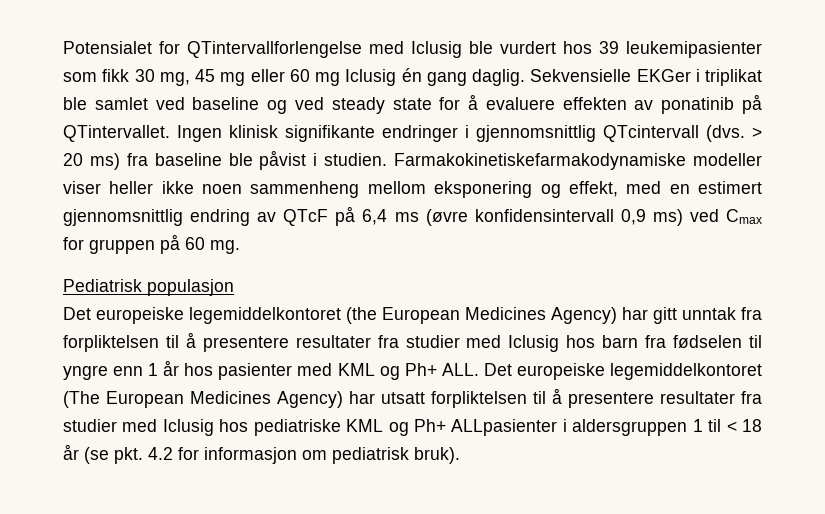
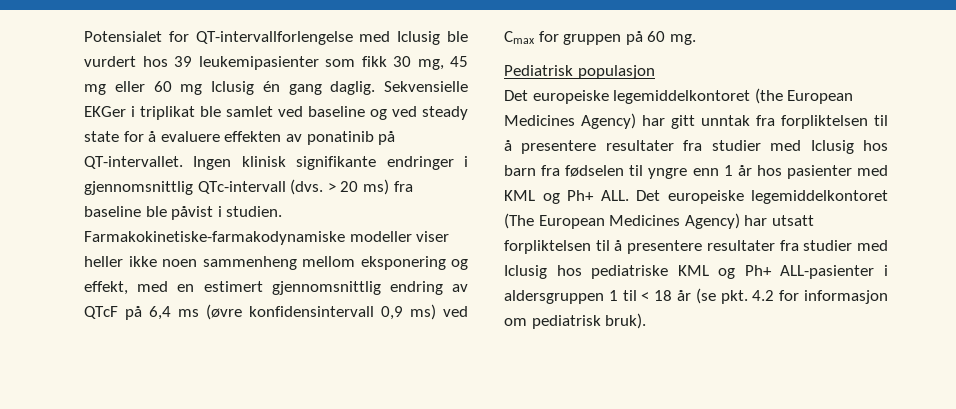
[187,41,362,58] QTintervallforlengelse -> [195,31,353,45] QT-intervallforlengelse
[63,125,170,142] QTintervallet. -> [84,156,183,169] QT-intervallet.
[603,125,699,142] QTcintervall -> [197,181,286,194] QTc-intervall
[394,153,687,170] Farmakokinetiskefarmakodynamiske -> [84,231,345,245] Farmakokinetiske-farmakodynamiske
[451,419,558,436] ALLpasienter -> [780,265,875,279] ALL-pasienter

